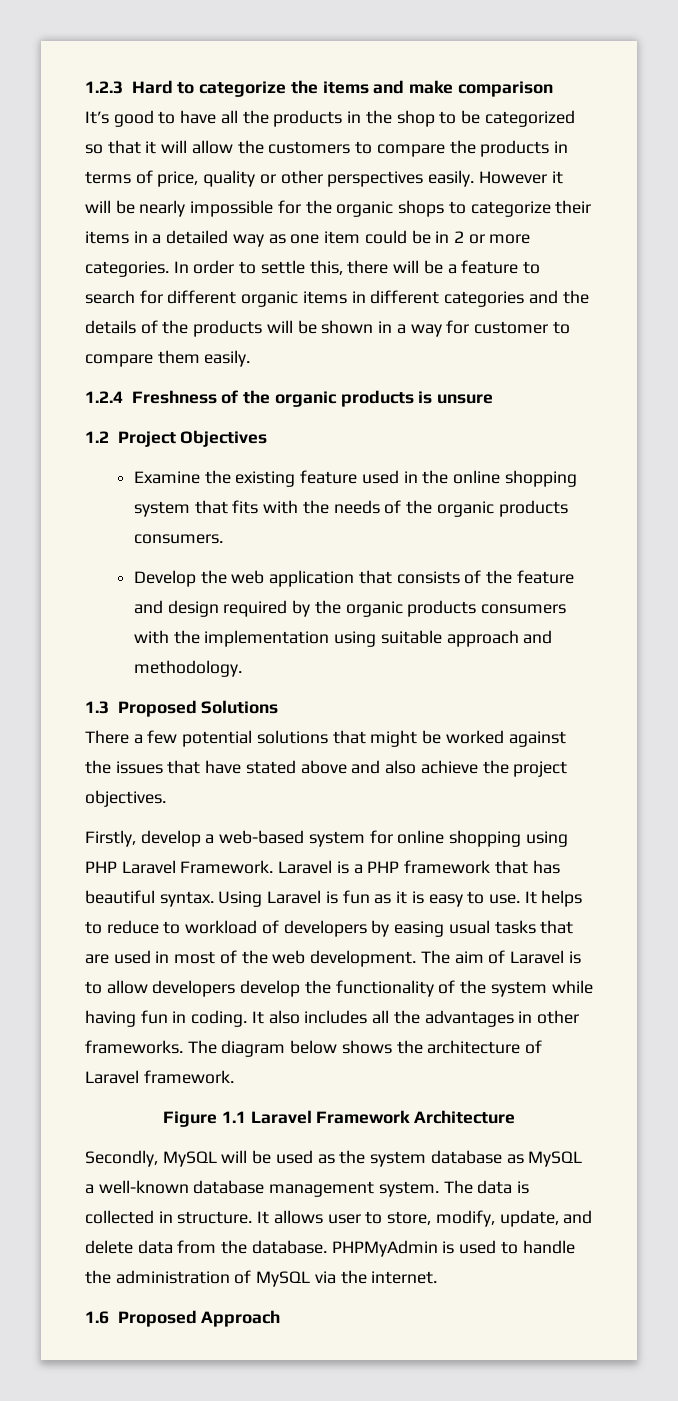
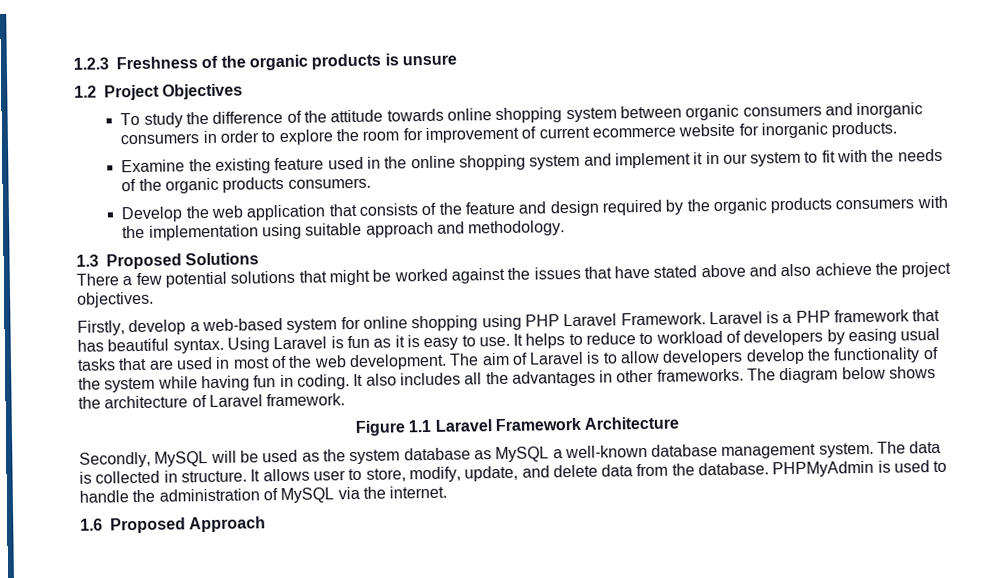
[131,80,553,97] [85,110,575,127] [85,140,568,157] [85,170,563,187] [85,200,592,217] [85,230,531,247] [85,260,540,277] [85,290,589,307] [85,320,570,337] [85,350,251,367] [85,391,123,403] Hard to categorize the items and make comparison // It’s good to have all the products in the shop to be categorized so that it will allow the customers to compare the products in terms of price, quality or other perspectives easily. However it will be nearly impossible for the organic shops to categorize their items in a detailed way as one item could be in 2 or more categories. In order to settle this, there will be a feature to search for different organic items in different categories and the details of the products will be shown in a way for customer to compare them easily. // 1.2.4 -> (109, 63) none
(268, 438) none -> [120,102,924,128] [120,121,898,146] // To study the difference of the attitude towards online shopping system between organic consumers and inorganic consumers in order to explore the room for improvement of current ecommerce website for inorganic products.
[194,500,259,514] that fits -> [583,150,836,169] and implement it in our system to fit

